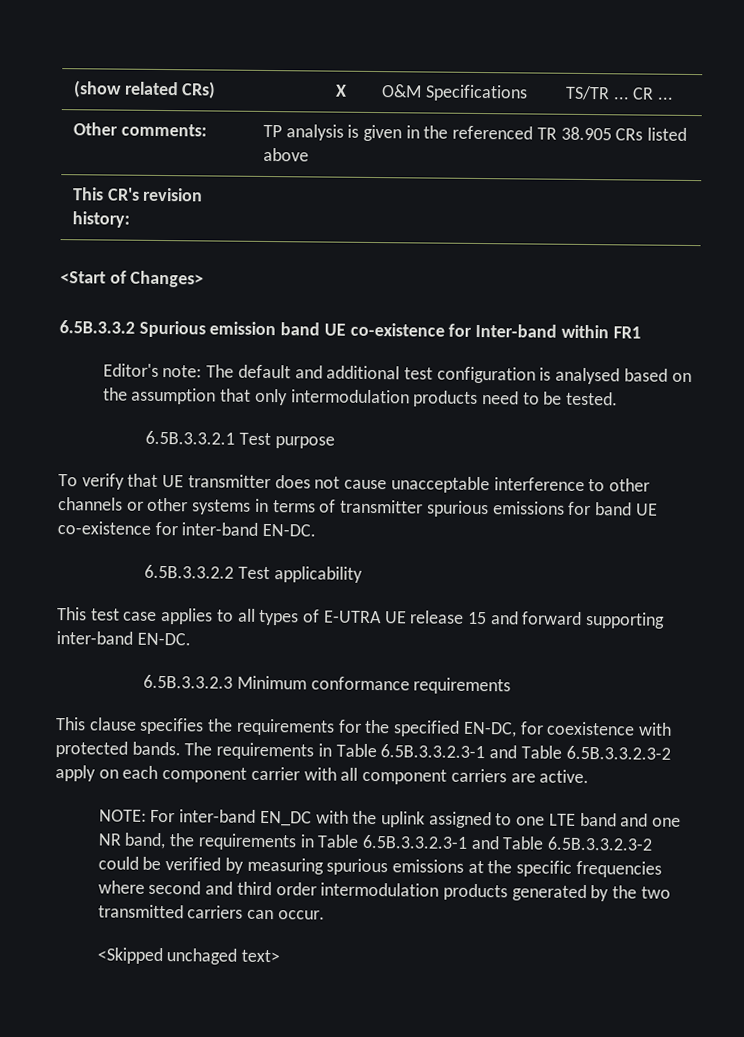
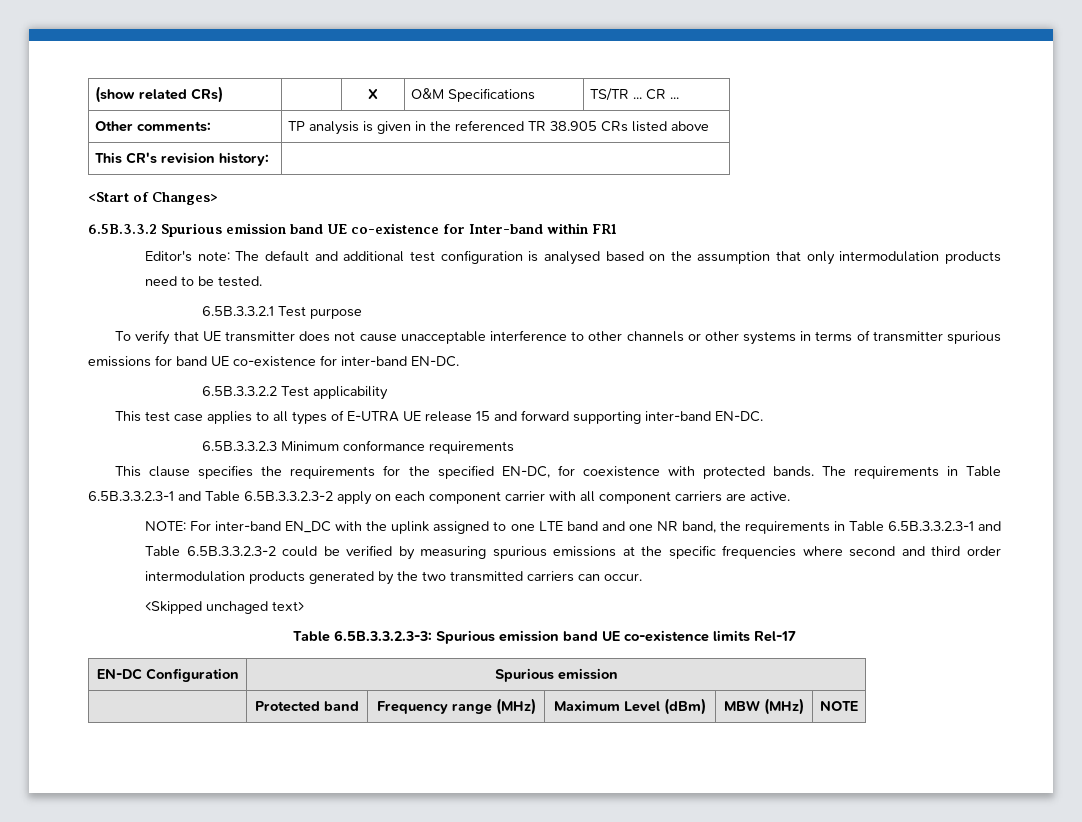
(281, 956) none -> [293,630,796,644] [96,668,239,682] [494,668,618,682] [255,701,359,712] [376,698,536,715] [554,698,706,715] [724,698,804,715] [820,701,858,711] // Table 6.5B.3.3.2.3-3: Spurious emission band UE co-existence limits Rel-17 // EN-DC Configuration | Spurious emission // | Protected band | Frequency range (MHz) | Maximum Level (dBm) | MBW (MHz) | NOTE

